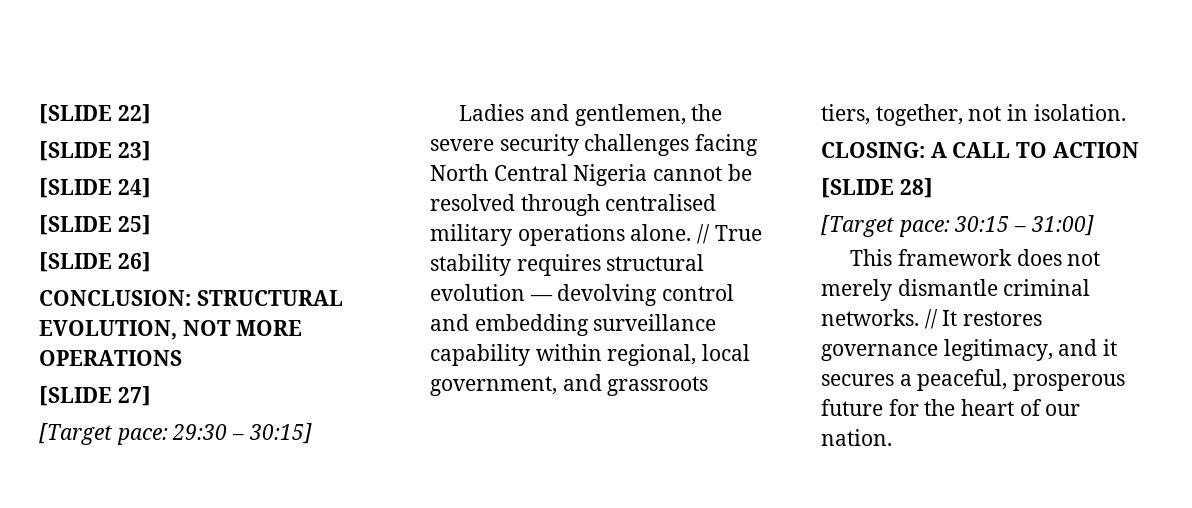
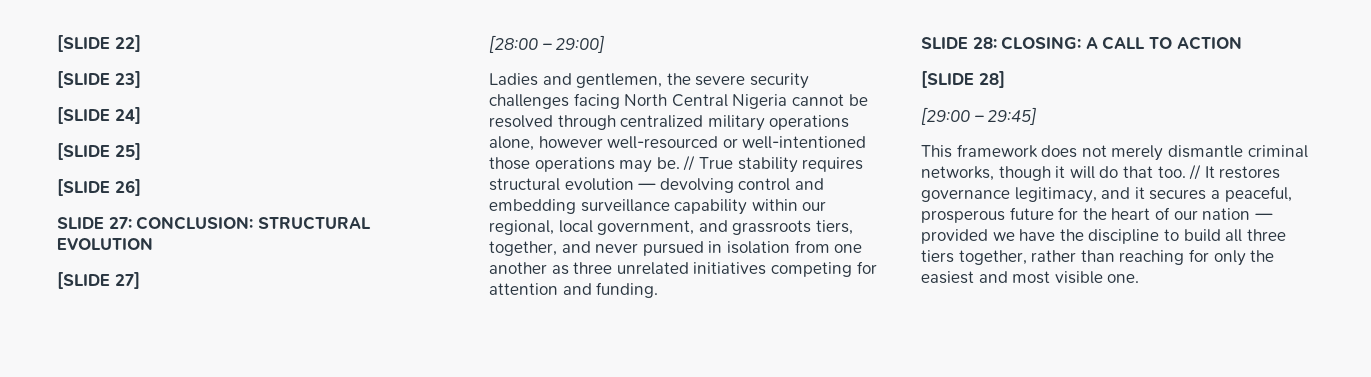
[39,290,343,306] [39,320,303,340] [39,350,182,366] [39,386,151,406] [39,423,312,445] CONCLUSION: STRUCTURAL EVOLUTION, NOT MORE OPERATIONS // [SLIDE 27] // [Target pace: 29:30 – 30:15] -> [57,216,371,230] [57,237,153,250] [57,272,140,289] [489,35,605,53] SLIDE 27: CONCLUSION: STRUCTURAL EVOLUTION // [SLIDE 27] // [28:00 – 29:00]
[605,194,717,211] centralised -> [620,115,704,128] centralized
[630,224,692,241] alone. -> [489,136,867,151] [489,157,680,173] alone, however well-resourced or well-intentioned those operations may be.
(602, 352) none -> [802,201,827,211] our
[968,104,1126,121] not in isolation. // -> [561,240,863,256] [489,261,877,277] [489,282,659,298] [921,37,997,49] and never pursued in isolation from one another as three unrelated initiatives competing for attention and funding. // SLIDE 28:
[821,215,1094,237] [Target pace: 30:15 – 31:00] -> [921,107,1037,125] [29:00 – 29:45]
[821,309,919,326] networks. -> [921,166,1186,181] networks, though it will do that too.
[821,429,892,446] nation. -> [1202,208,1273,220] [921,229,1286,244] [921,249,1275,266] [921,271,1140,284] nation — provided we have the discipline to build all three tiers together, rather than reaching for only the easiest and most visible one.

